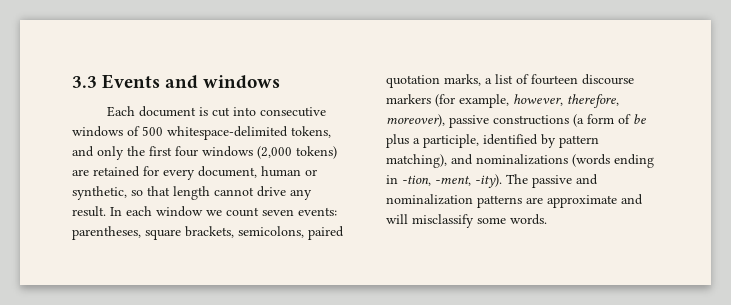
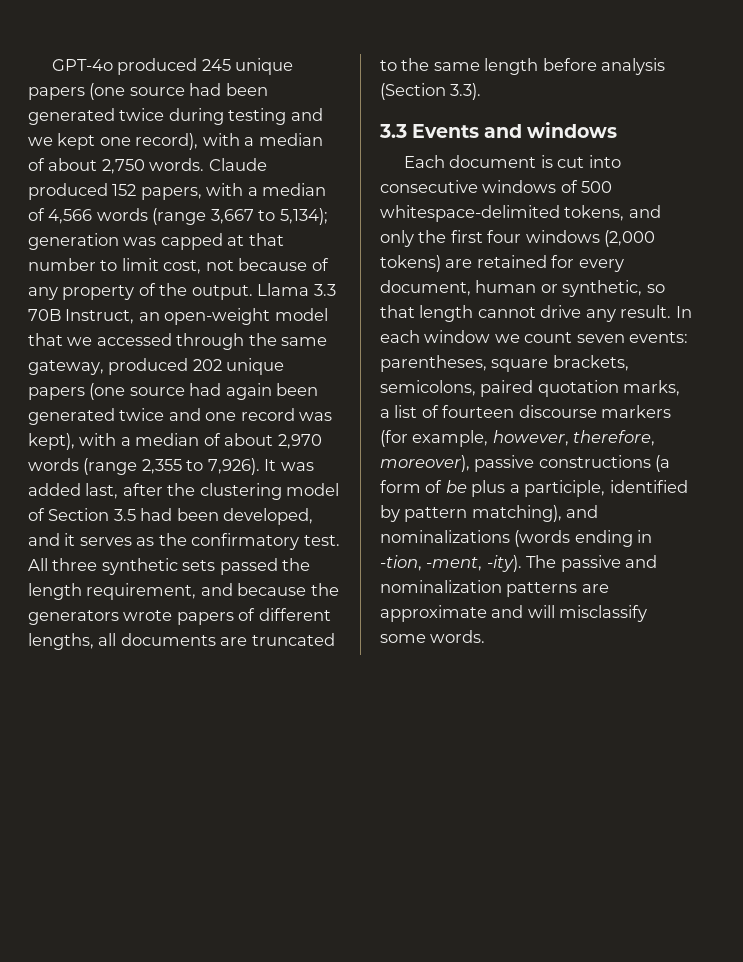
(72, 82) none -> [52,58,294,75] [28,83,268,100] [28,108,323,125] [28,133,323,150] [28,158,267,174] [28,183,327,200] [28,208,328,225] [28,233,284,250] [28,258,329,274] [28,283,336,300] [28,308,328,325] [28,333,328,350] [28,358,285,375] [28,383,319,400] [28,408,333,425] [28,433,322,450] [28,458,314,475] [28,483,340,500] [28,508,314,525] [28,533,340,550] [28,558,311,575] [28,583,339,600] [28,608,331,625] [28,633,335,650] [380,58,666,75] [380,83,482,100] GPT-4o produced 245 unique papers (one source had been generated twice during testing and we kept one record), with a median of about 2,750 words. Claude produced 152 papers, with a median of 4,566 words (range 3,667 to 5,134); generation was capped at that number to limit cost, not because of any property of the output. Llama 3.3 70B Instruct, an open-weight model that we accessed through the same gateway, produced 202 unique papers (one source had again been generated twice and one record was kept), with a median of about 2,970 words (range 2,355 to 7,926). It was added last, after the clustering model of Section 3.5 had been developed, and it serves as the confirmatory test. All three synthetic sets passed the length requirement, and because the generators wrote papers of different lengths, all documents are truncated to the same length before analysis (Section 3.3). //

